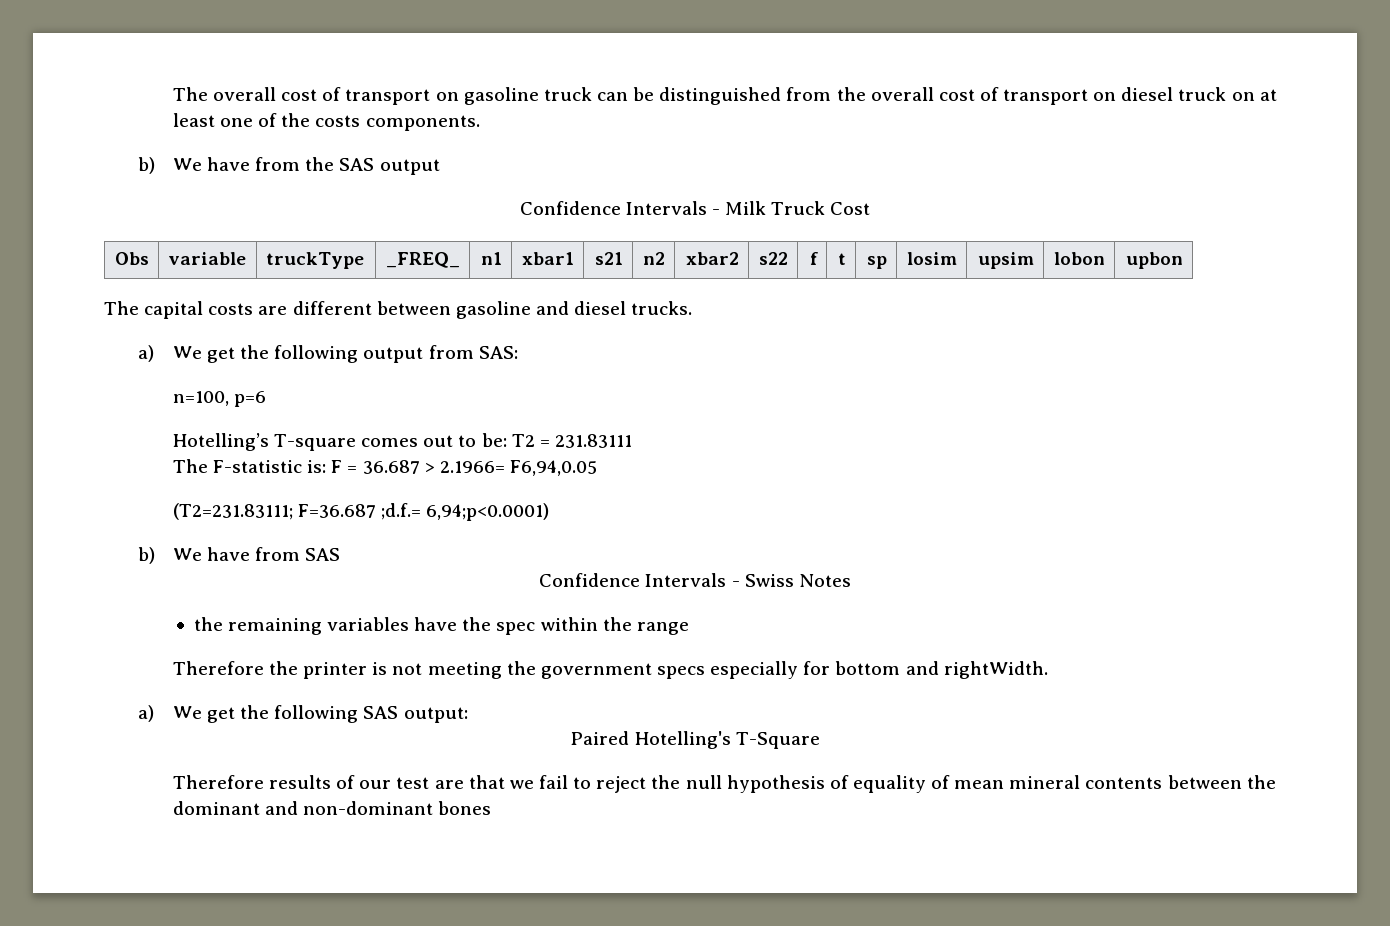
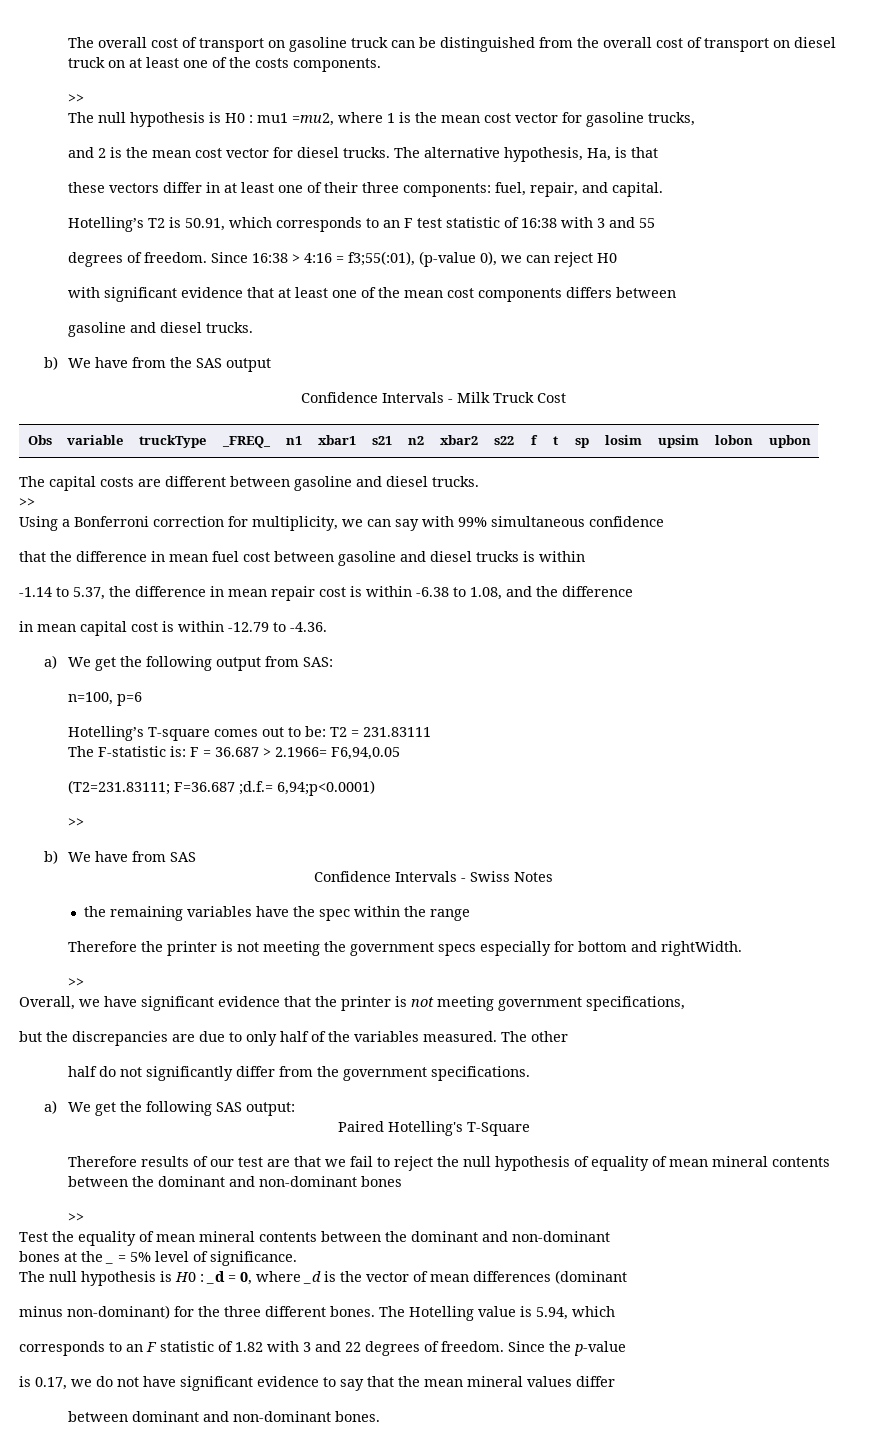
(480, 123) none -> [68,94,85,103] [68,112,696,127] [68,147,659,162] [68,182,664,197] [68,217,656,232] [68,251,618,267] [68,287,677,302] [68,322,254,337] // >> // The null hypothesis is H0 : mu1 =mu2, where 1 is the mean cost vector for gasoline trucks, // and 2 is the mean cost vector for diesel trucks. The alternative hypothesis, Ha, is that // these vectors differ in at least one of their three components: fuel, repair, and capital. // Hotelling’s T2 is 50.91, which corresponds to an F test statistic of 16:38 with 3 and 55 // degrees of freedom. Since 16:38 > 4:16 = f3;55(:01), (p-value 0), we can reject H0 // with significant evidence that at least one of the mean cost components differs between // gasoline and diesel trucks.
(693, 308) none -> [19,498,35,507] [19,516,664,531] [19,551,585,566] [19,586,633,601] [19,621,327,636] // >> // Using a Bonferroni correction for multiplicity, we can say with 99% simultaneous confidence // that the difference in mean fuel cost between gasoline and diesel trucks is within // -1.14 to 5.37, the difference in mean repair cost is within -6.38 to 1.08, and the difference // in mean capital cost is within -12.79 to -4.36.
(550, 512) none -> [68,818,85,827] // >>
(1048, 670) none -> [68,978,85,987] [19,996,685,1011] [19,1031,568,1046] [68,1066,531,1081] // >> // Overall, we have significant evidence that the printer is not meeting government specifications, // but the discrepancies are due to only half of the variables measured. The other // half do not significantly differ from the government specifications.
(492, 808) none -> [68,1213,85,1222] [19,1231,610,1246] [19,1251,103,1262] [105,1262,114,1264] [118,1251,297,1266] [19,1270,627,1286] [19,1305,615,1321] [19,1341,626,1356] [19,1376,615,1391] [68,1411,381,1422] // >> // Test the equality of mean mineral contents between the dominant and non-dominant // bones at the _ = 5% level of significance. // The null hypothesis is H0 : _d = 0, where _d is the vector of mean differences (dominant // minus non-dominant) for the three different bones. The Hotelling value is 5.94, which // corresponds to an F statistic of 1.82 with 3 and 22 degrees of freedom. Since the p-value // is 0.17, we do not have significant evidence to say that the mean mineral values differ // between dominant and non-dominant bones.

